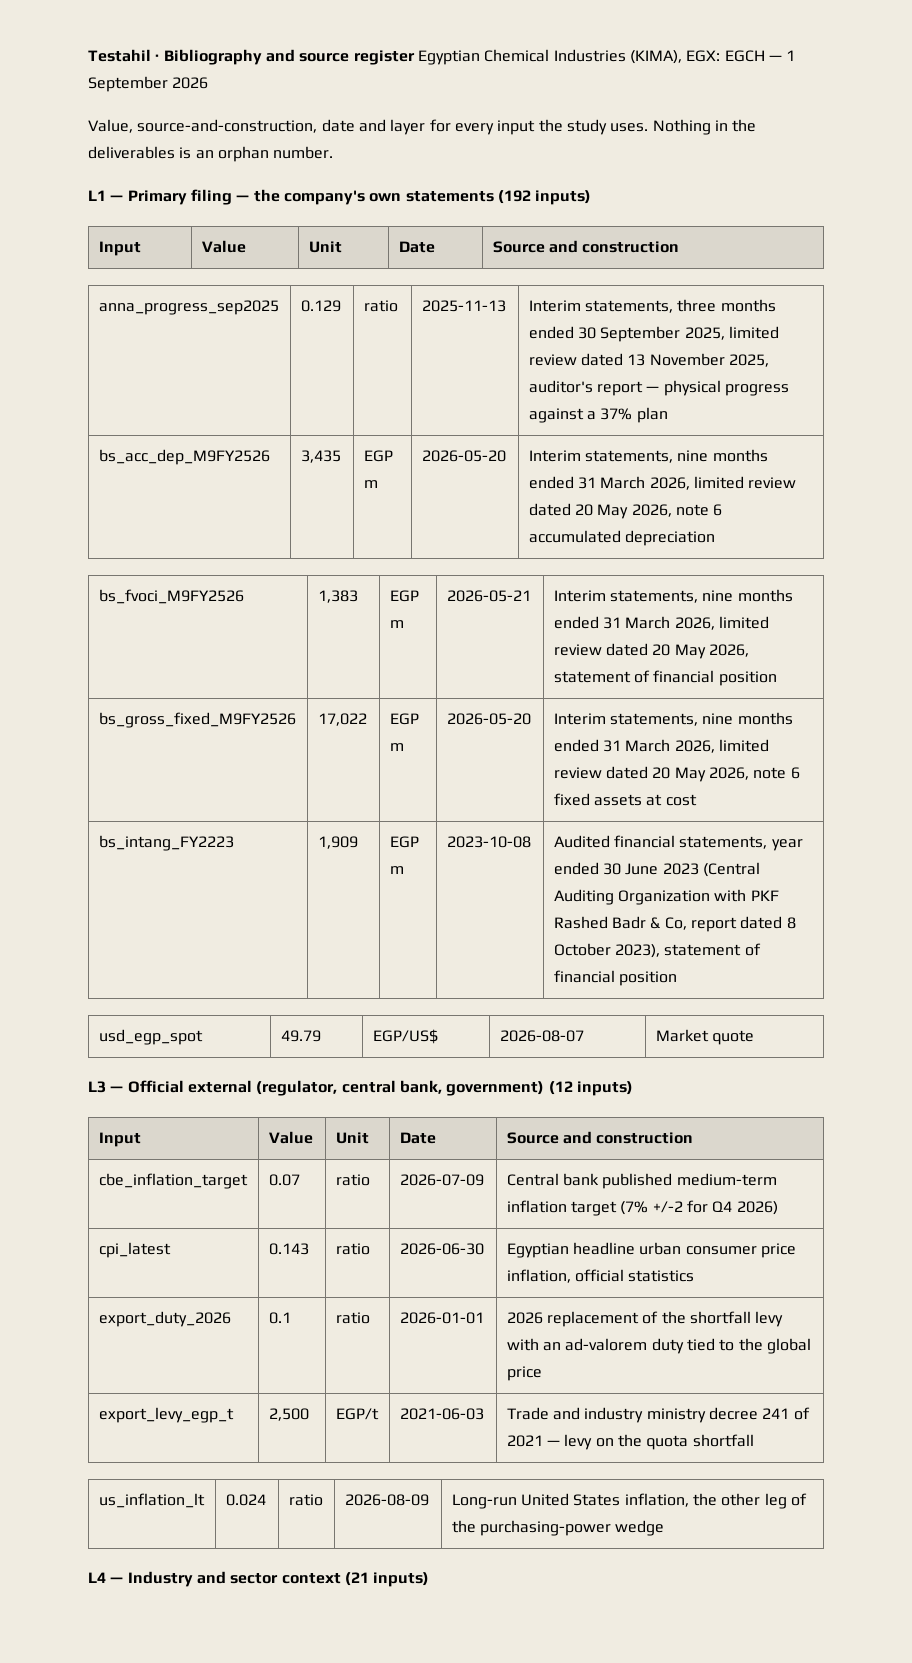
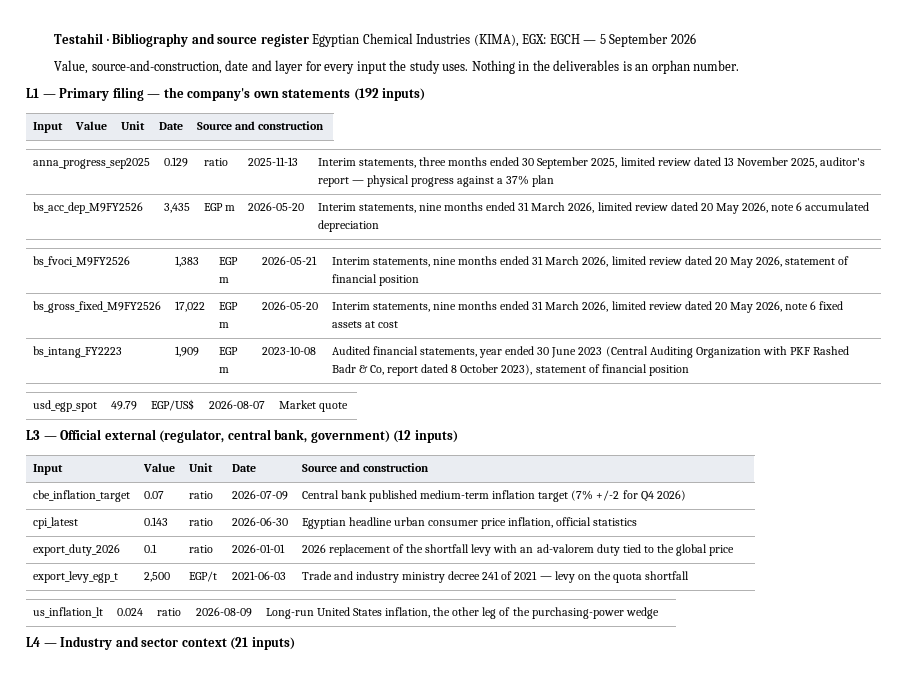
[786,50,796,61] 1 -> [599,34,606,44] 5

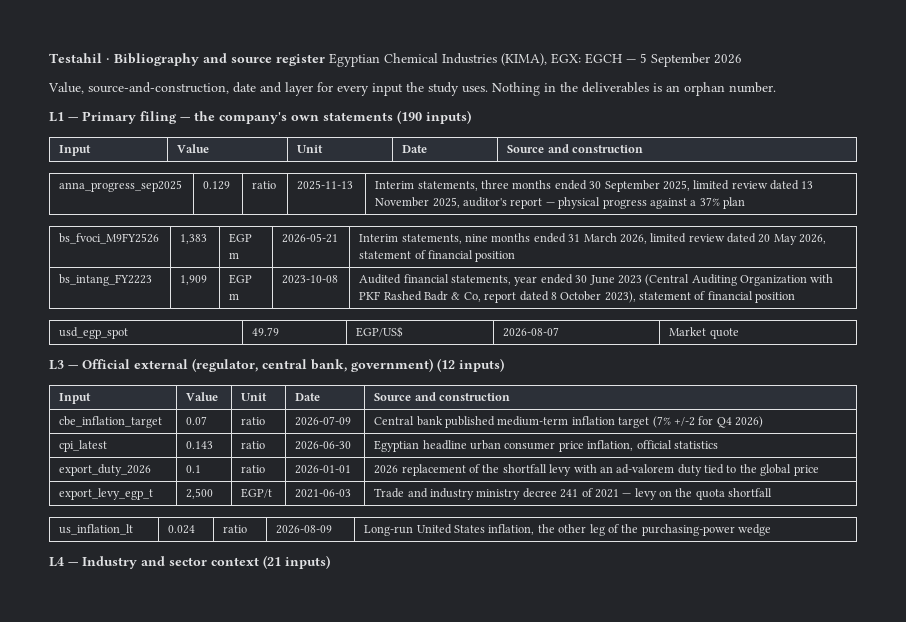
[353,88,379,101] (192 -> [397,110,422,124] (190
[32,202,143,214] [163,203,190,213] [203,203,235,211] [247,202,304,211] [317,202,870,214] [317,220,379,232] // bs_acc_dep_M9FY2526 | 3,435 | EGP m | 2026-05-20 | Interim statements, nine months ended 31 March 2026, limited review dated 20 May 2026, note 6 accumulated depreciation -> (746, 203) none
[32,301,161,313] [174,301,205,312] [218,302,238,310] [218,322,229,328] [261,301,318,310] [331,301,844,313] [331,321,398,328] // bs_gross_fixed_M9FY2526 | 17,022 | EGP m | 2026-05-20 | Interim statements, nine months ended 31 March 2026, limited review dated 20 May 2026, note 6 fixed assets at cost -> (516, 256) none

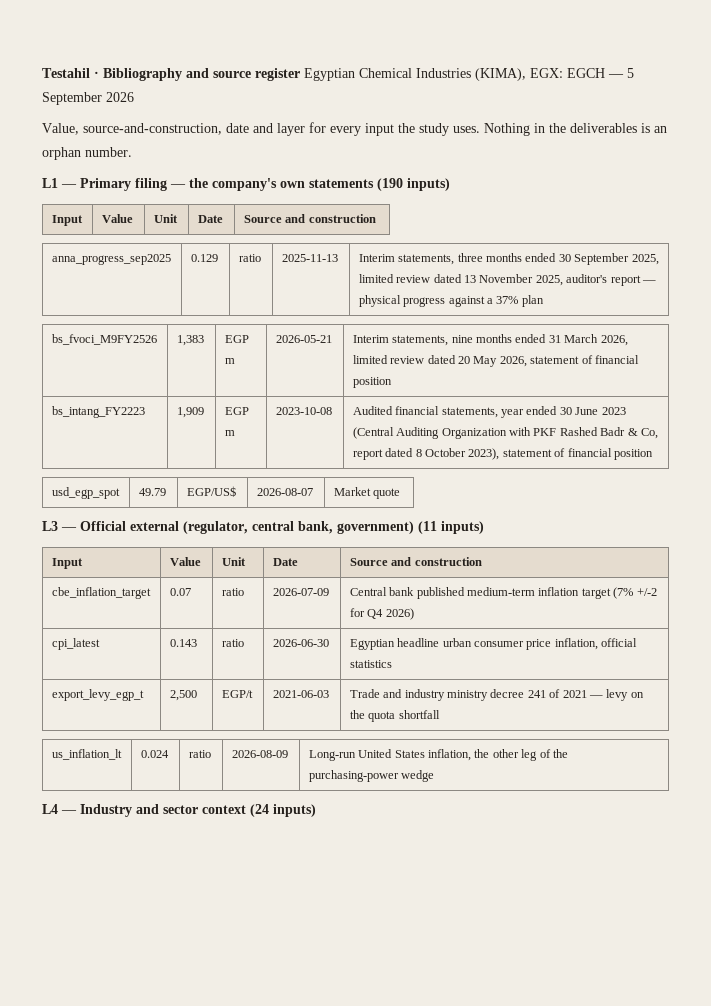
[437,358,455,372] (12 -> [418,521,437,534] (11
[59,464,152,476] [186,465,202,473] [241,465,266,473] [295,465,352,474] [374,464,819,476] // export_duty_2026 | 0.1 | ratio | 2026-01-01 | 2026 replacement of the shortfall levy with an ad-valorem duty tied to the global price -> (392, 664) none
[263,555,281,569] (21 -> [250,804,269,817] (24

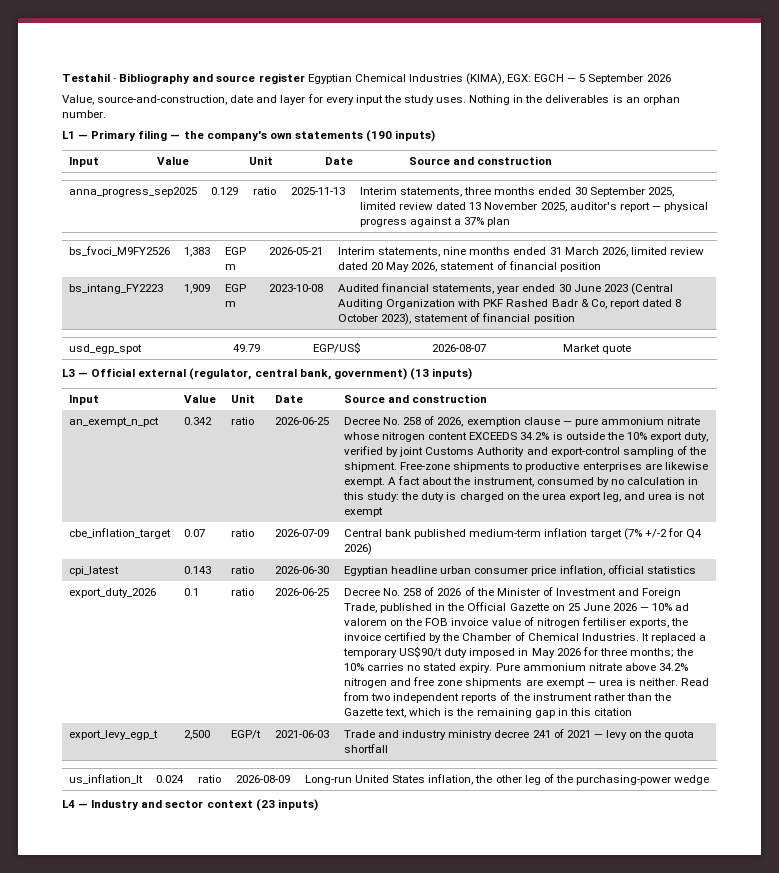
[418,521,484,534] [51,558,83,569] [169,557,201,566] [221,557,246,566] [272,558,298,566] [349,557,482,566] (11 inputs) // Input | Value | Unit | Date | Source and construction -> [409,368,472,380] [68,395,99,405] [183,395,216,403] [230,394,255,403] [274,395,303,403] [343,394,488,403] [68,417,159,427] [183,417,212,425] [230,417,254,425] [274,417,329,425] [343,416,701,427] [343,432,709,442] [343,446,706,457] [343,462,708,472] [343,476,699,487] [342,492,706,502] [343,507,383,517] (13 inputs) // Input | Value | Unit | Date | Source and construction // an_exempt_n_pct | 0.342 | ratio | 2026-06-25 | Decree No. 258 of 2026, exemption clause — pure ammonium nitrate whose nitrogen content EXCEEDS 34.2% is outside the 10% export duty, verified by joint Customs Authority and export-control sampling of the shipment. Free-zone shipments to productive enterprises are likewise exempt. A fact about the instrument, consumed by no calculation in this study: the duty is charged on the urea export leg, and urea is not exempt
(392, 664) none -> [68,588,156,598] [183,588,199,596] [230,588,254,596] [274,588,329,596] [343,587,682,598] [343,602,690,613] [343,617,689,628] [343,632,707,643] [342,646,694,658] [343,663,688,673] [343,677,710,688] [342,692,671,703] [343,708,632,718] // export_duty_2026 | 0.1 | ratio | 2026-06-25 | Decree No. 258 of 2026 of the Minister of Investment and Foreign Trade, published in the Official Gazette on 25 June 2026 — 10% ad valorem on the FOB invoice value of nitrogen fertiliser exports, the invoice certified by the Chamber of Chemical Industries. It replaced a temporary US$90/t duty imposed in May 2026 for three months; the 10% carries no stated expiry. Pure ammonium nitrate above 34.2% nitrogen and free zone shipments are exempt — urea is neither. Read from two independent reports of the instrument rather than the Gazette text, which is the remaining gap in this citation
[250,804,269,817] (24 -> [255,799,275,811] (23

